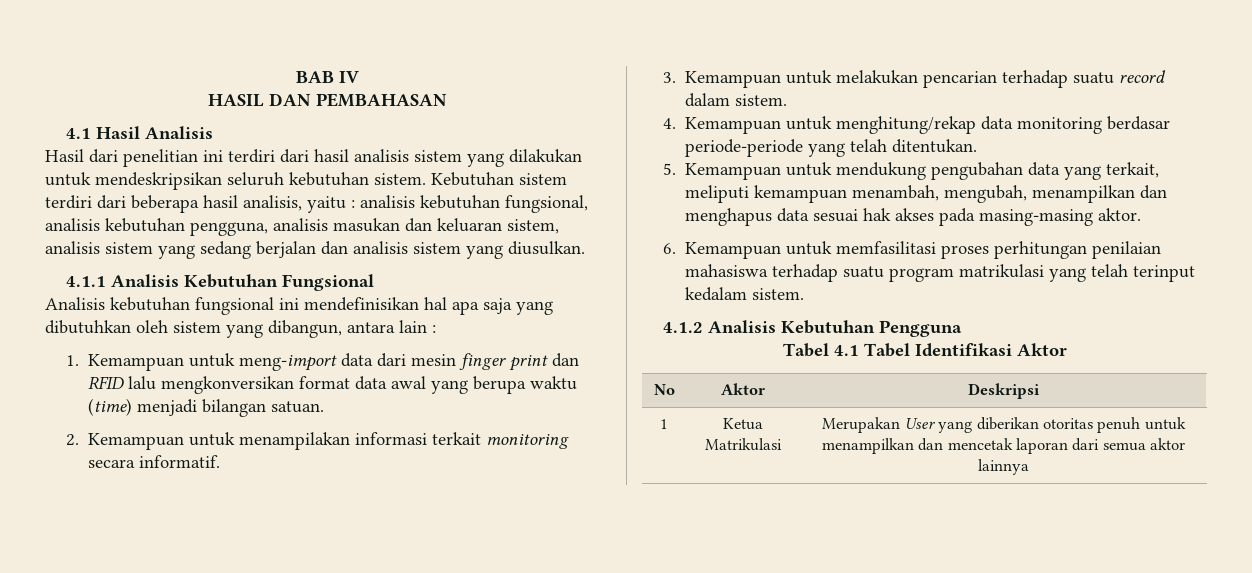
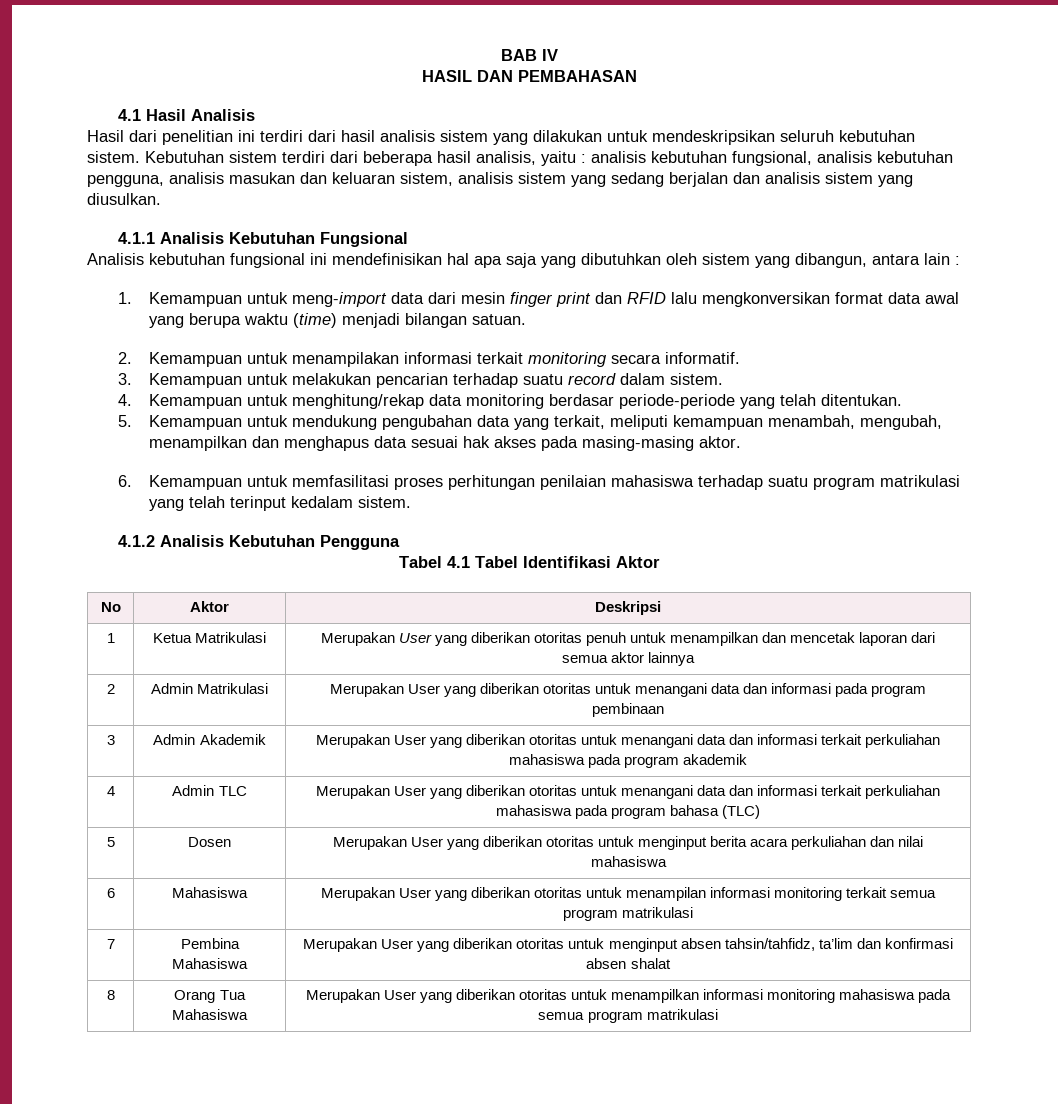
(1029, 467) none -> [106,684,115,694] [150,683,269,694] [329,683,927,697] [592,703,664,717] [106,735,115,745] [153,734,266,745] [315,734,941,748] [508,754,748,768] [106,786,115,796] [172,785,247,796] [315,785,941,799] [495,805,761,819] [106,837,115,847] [188,837,231,847] [332,836,924,850] [590,856,667,867] [106,888,115,898] [172,887,248,898] [320,887,937,901] [562,907,694,921] [106,939,115,949] [180,938,240,949] [172,958,248,969] [303,938,953,952] [586,958,671,969] [106,990,115,1000] [174,990,246,1003] [172,1009,248,1020] [305,989,952,1003] [538,1009,718,1023] // 2 | Admin Matrikulasi | Merupakan User yang diberikan otoritas untuk menangani data dan informasi pada program pembinaan // 3 | Admin Akademik | Merupakan User yang diberikan otoritas untuk menangani data dan informasi terkait perkuliahan mahasiswa pada program akademik // 4 | Admin TLC | Merupakan User yang diberikan otoritas untuk menangani data dan informasi terkait perkuliahan mahasiswa pada program bahasa (TLC) // 5 | Dosen | Merupakan User yang diberikan otoritas untuk menginput berita acara perkuliahan dan nilai mahasiswa // 6 | Mahasiswa | Merupakan User yang diberikan otoritas untuk menampilan informasi monitoring terkait semua program matrikulasi // 7 | Pembina Mahasiswa | Merupakan User yang diberikan otoritas untuk menginput absen tahsin/tahfidz, ta’lim dan konfirmasi absen shalat // 8 | Orang Tua Mahasiswa | Merupakan User yang diberikan otoritas untuk menampilkan informasi monitoring mahasiswa pada semua program matrikulasi

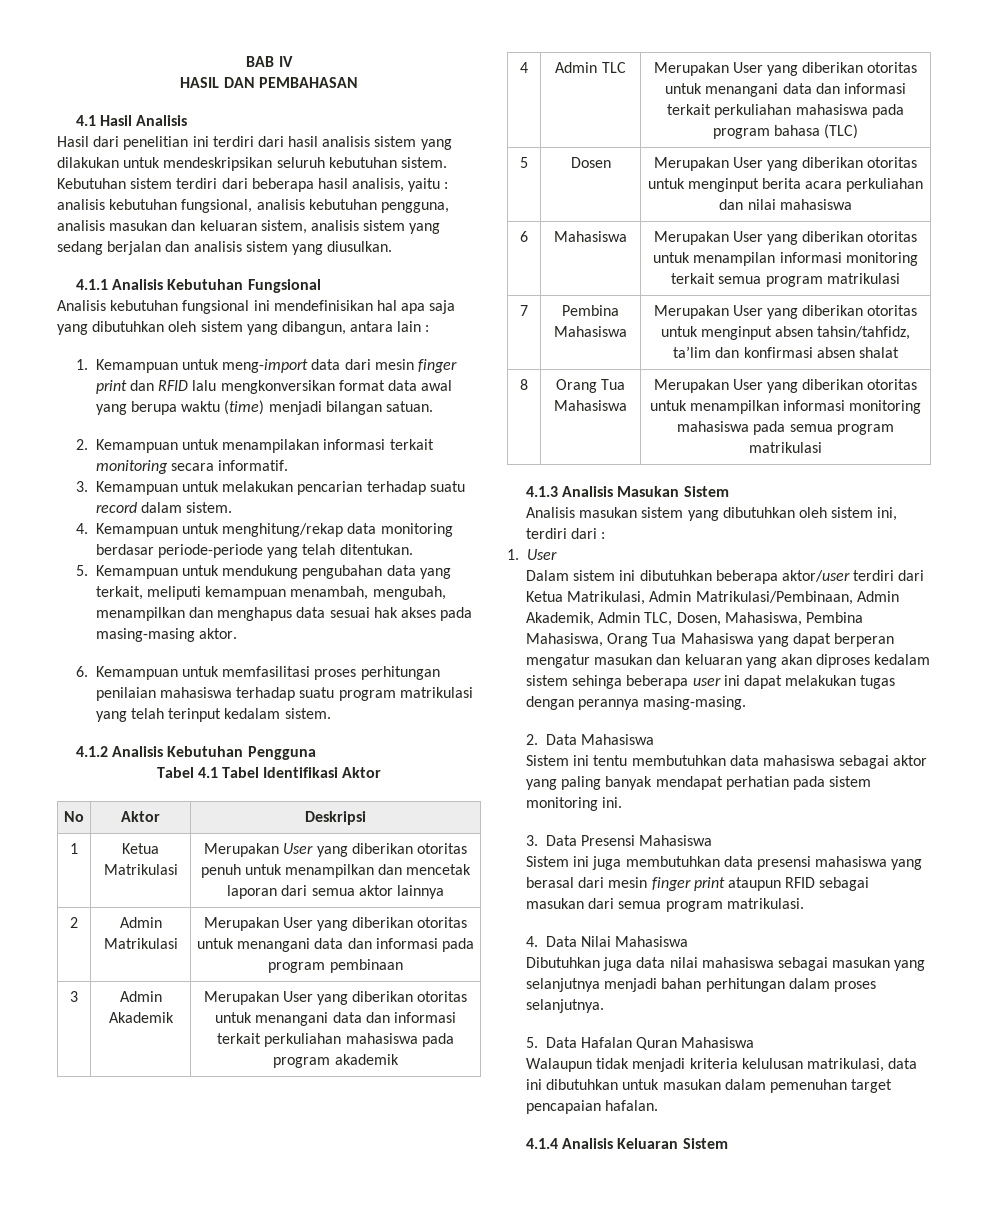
(718, 1014) none -> [526,486,729,497] [526,507,898,521] [526,528,606,539] [507,549,557,560] [526,570,925,584] [526,591,899,605] [526,612,864,626] [526,633,895,647] [526,654,931,668] [526,675,896,689] [526,696,747,710] [526,734,655,745] [526,755,928,769] [526,776,872,790] [526,797,623,811] [526,835,713,846] [526,856,923,870] [526,877,870,891] [526,898,804,912] [526,936,689,947] [526,957,926,971] [526,978,877,992] [526,999,605,1013] [526,1037,755,1050] [526,1058,918,1072] [526,1079,893,1093] [526,1100,659,1114] [526,1138,728,1149] // 4.1.3 Analisis Masukan Sistem // Analisis masukan sistem yang dibutuhkan oleh sistem ini, terdiri dari : // 1. User // Dalam sistem ini dibutuhkan beberapa aktor/user terdiri dari Ketua Matrikulasi, Admin Matrikulasi/Pembinaan, Admin Akademik, Admin TLC, Dosen, Mahasiswa, Pembina Mahasiswa, Orang Tua Mahasiswa yang dapat berperan mengatur masukan dan keluaran yang akan diproses kedalam sistem sehinga beberapa user ini dapat melakukan tugas dengan perannya masing-masing. // 2. Data Mahasiswa // Sistem ini tentu membutuhkan data mahasiswa sebagai aktor yang paling banyak mendapat perhatian pada sistem monitoring ini. // 3. Data Presensi Mahasiswa // Sistem ini juga membutuhkan data presensi mahasiswa yang berasal dari mesin finger print ataupun RFID sebagai masukan dari semua program matrikulasi. // 4. Data Nilai Mahasiswa // Dibutuhkan juga data nilai mahasiswa sebagai masukan yang selanjutnya menjadi bahan perhitungan dalam proses selanjutnya. // 5. Data Hafalan Quran Mahasiswa // Walaupun tidak menjadi kriteria kelulusan matrikulasi, data ini dibutuhkan untuk masukan dalam pemenuhan target pencapaian hafalan. // 4.1.4 Analisis Keluaran Sistem

